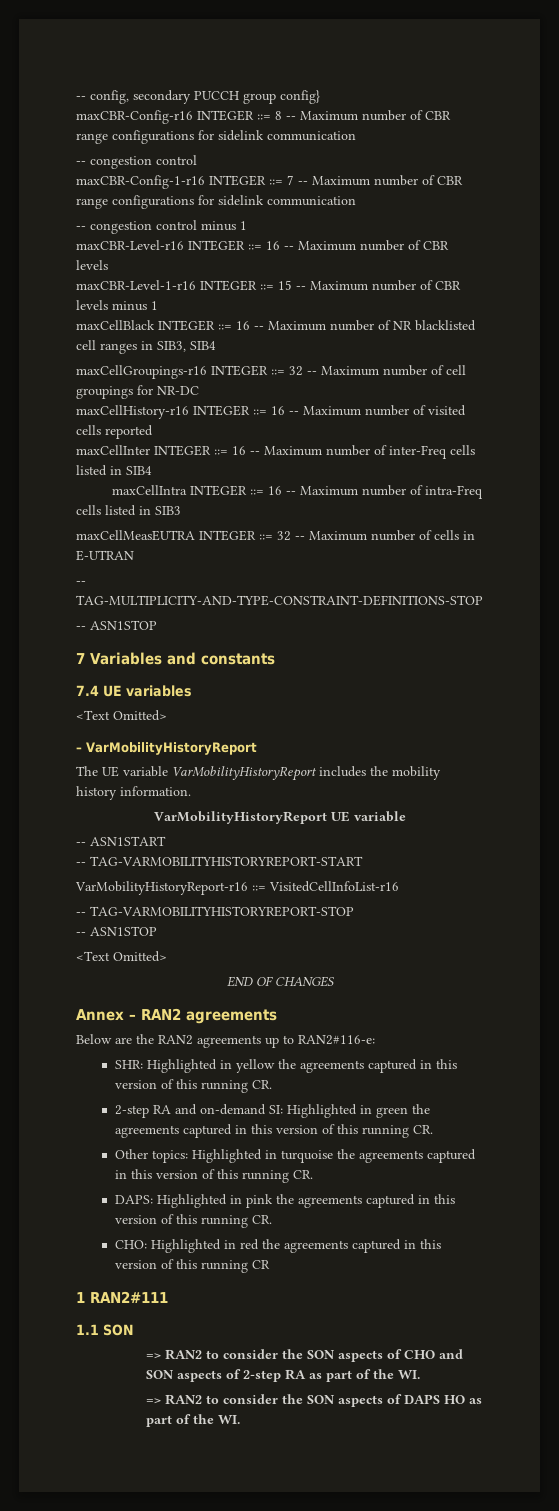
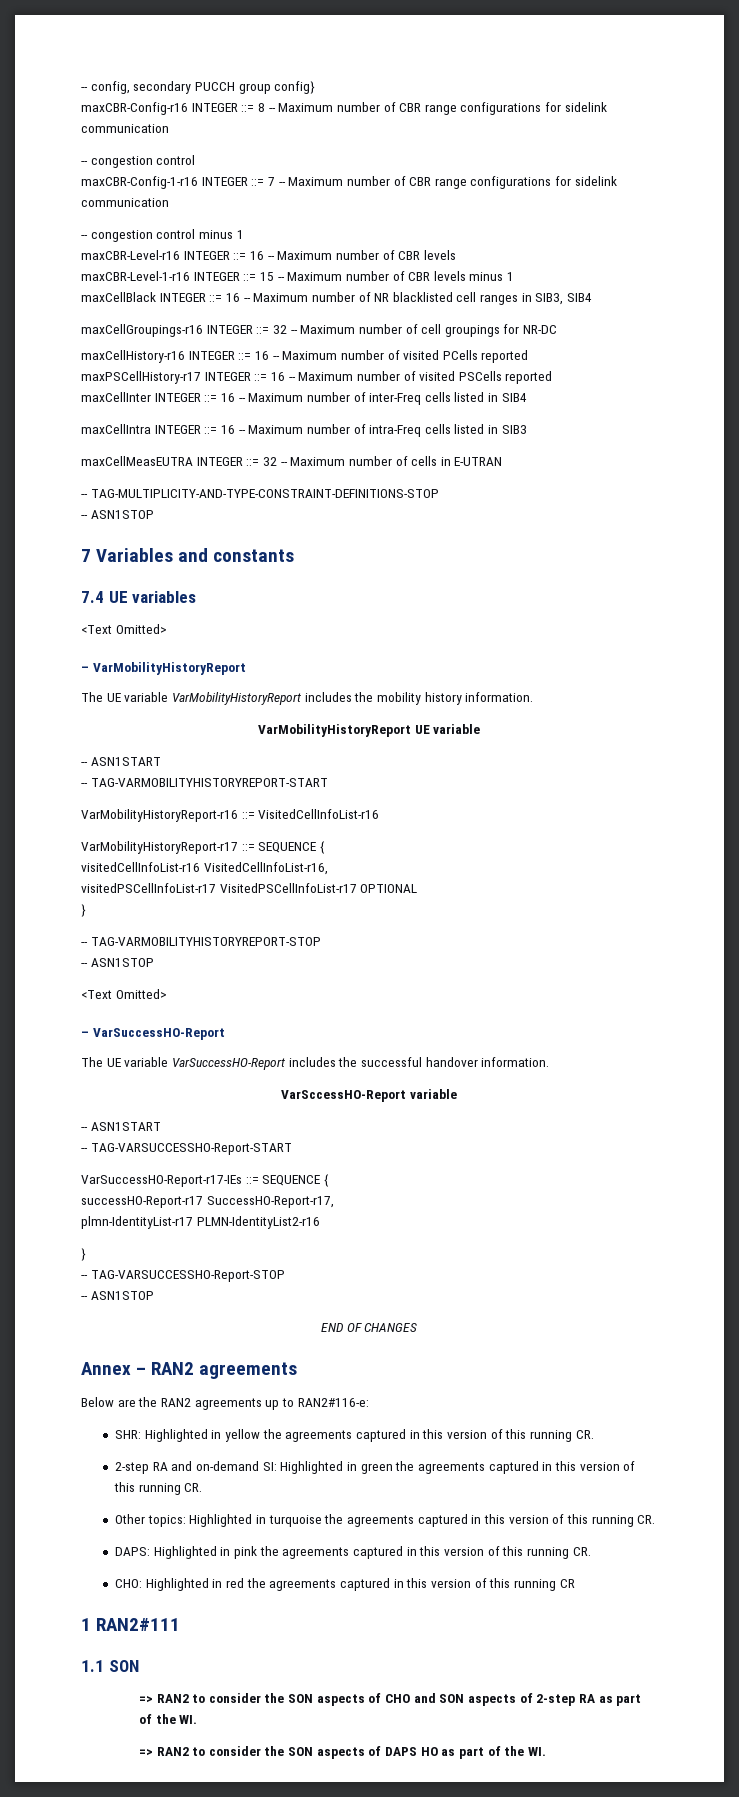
[76,425,101,435] cells -> [442,350,529,363] [81,371,502,384] PCells reported // maxPSCellHistory-r17 INTEGER ::= 16 -- Maximum number of visited PSCells
(399, 886) none -> [81,841,325,854] [81,862,328,875] [81,883,418,893] [81,904,86,917] // VarMobilityHistoryReport-r17 ::= SEQUENCE { // visitedCellInfoList-r16 VisitedCellInfoList-r16, // visitedPSCellInfoList-r17 VisitedPSCellInfoList-r17 OPTIONAL // }
(167, 956) none -> [81,1028,225,1040] [81,1057,550,1070] [281,1089,457,1102] [81,1122,161,1131] [81,1143,292,1155] [81,1174,329,1187] [81,1196,334,1208] [81,1216,320,1229] [81,1248,86,1261] [81,1270,285,1282] [81,1291,154,1300] // – VarSuccessHO-Report // The UE variable VarSuccessHO-Report includes the successful handover information. // VarSccessHO-Report variable // -- ASN1START // -- TAG-VARSUCCESSHO-Report-START // VarSuccessHO-Report-r17-IEs ::= SEQUENCE { // successHO-Report-r17 SuccessHO-Report-r17, // plmn-IdentityList-r17 PLMN-IdentityList2-r16 // } // -- TAG-VARSUCCESSHO-Report-STOP // -- ASN1STOP

